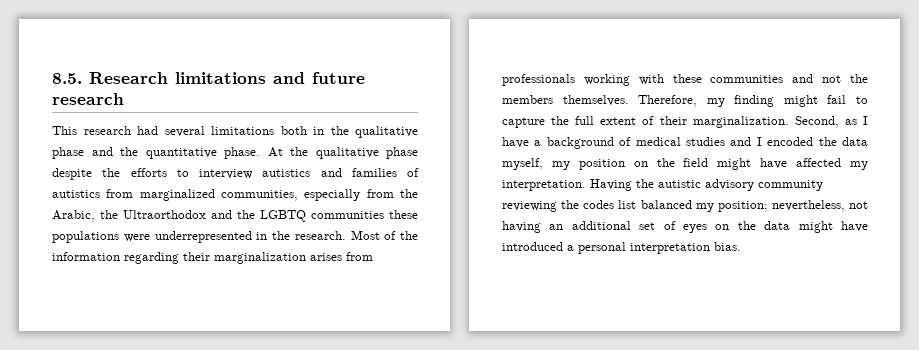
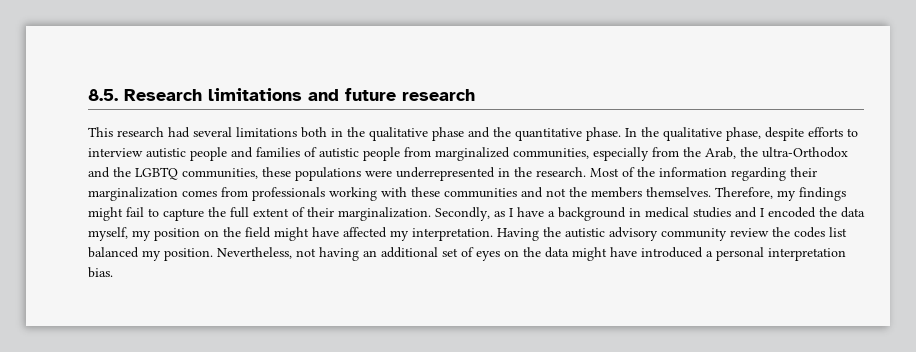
[267,147,418,159] [52,168,121,180] At the qualitative phase despite the -> [625,127,804,141] In the qualitative phase, despite
[262,169,311,177] autistics -> [146,147,227,161] autistic people
[52,190,100,198] autistics -> [319,147,400,161] autistic people
[52,210,206,222] Arabic, the Ultraorthodox -> [705,147,848,159] Arab, the ultra-Orthodox
[311,211,384,219] communities -> [182,168,258,179] communities,
[310,253,342,261] arises -> [182,190,217,197] comes
[734,95,775,107] finding -> [799,187,846,201] findings
[794,116,839,128] Second, -> [435,207,490,221] Secondly,
[619,137,632,146] of -> [629,208,641,217] in
[502,201,557,212] reviewing -> [730,228,769,237] review
[717,200,845,212] position; nevertheless, -> [164,247,292,261] position. Nevertheless,

